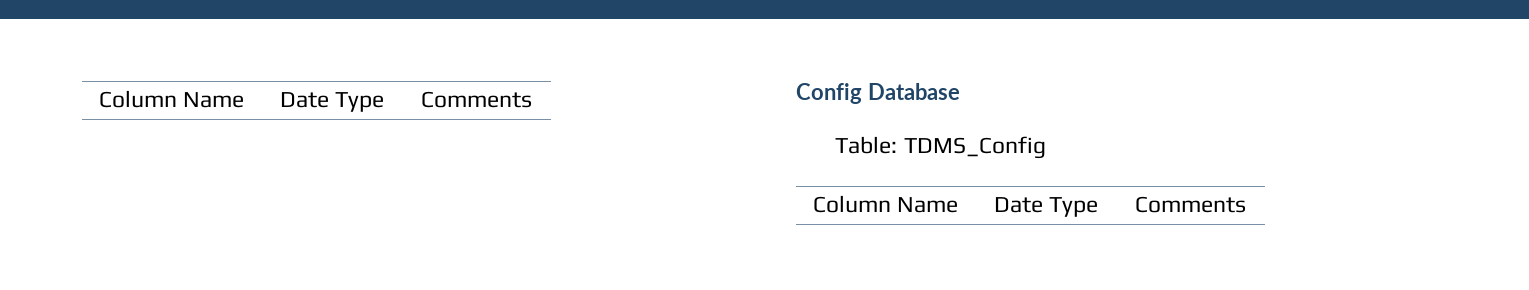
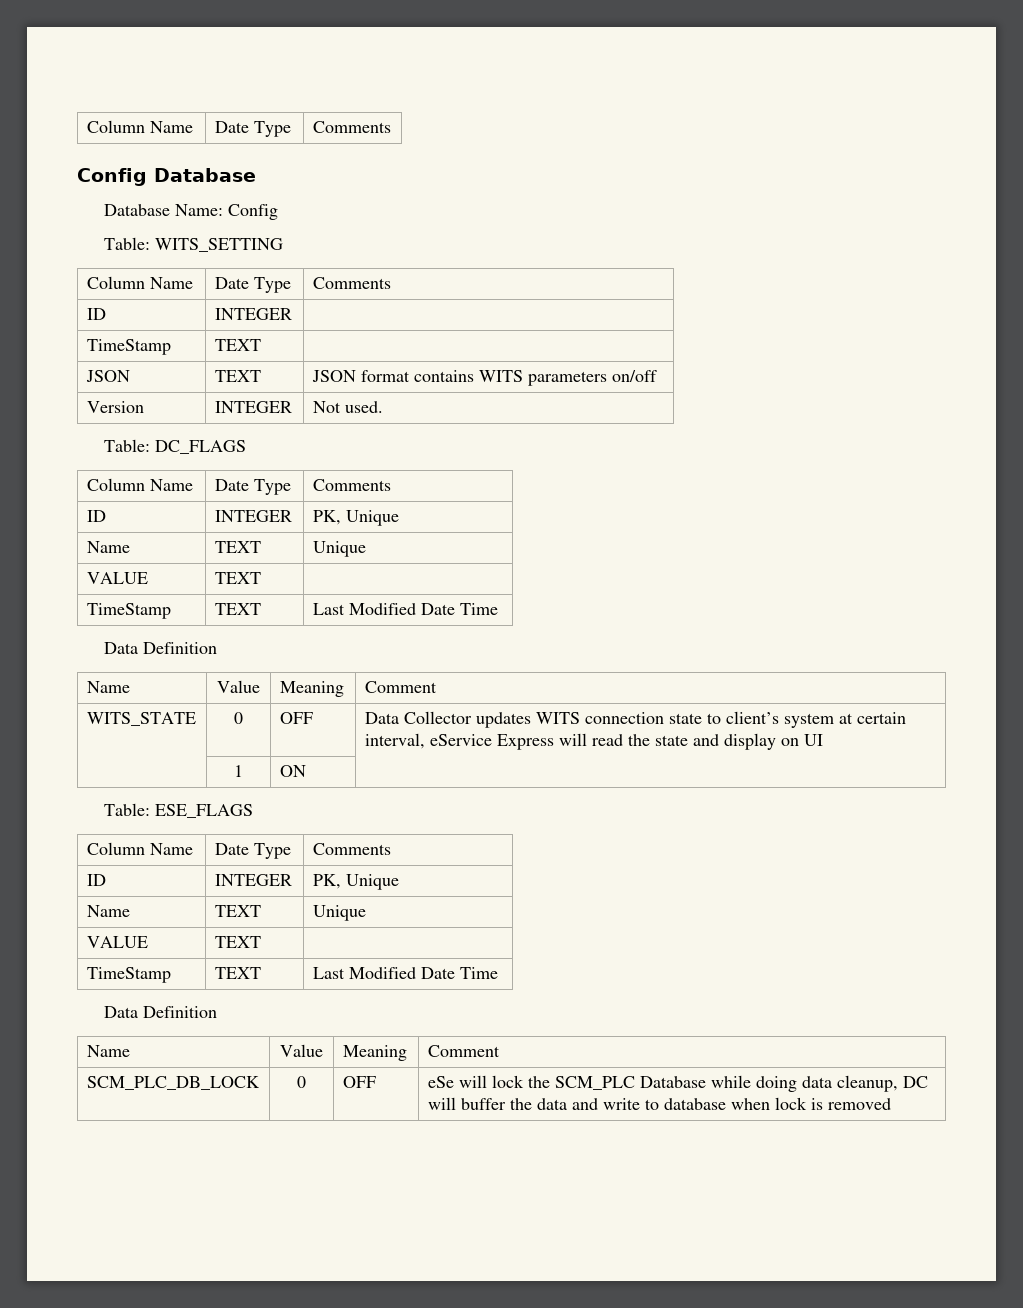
[835,136,1046,159] [812,195,959,213] [993,197,1099,217] [1134,196,1246,213] // Table: TDMS_Config // Column Name | Date Type | Comments -> [104,204,279,220] [104,237,284,252] [86,276,193,289] [214,277,291,293] [312,277,391,289] [86,308,106,320] [214,308,292,320] [86,339,171,355] [214,339,261,351] [85,370,130,382] [214,370,261,382] [311,370,657,386] [86,401,144,413] [214,401,292,413] [312,401,383,413] [104,439,247,454] [86,478,193,491] [214,479,291,495] [312,479,391,491] [86,510,106,522] [214,510,292,522] [312,510,399,526] [86,541,130,553] [214,541,261,553] [312,541,366,557] [86,572,148,584] [214,572,261,584] [86,603,171,619] [214,603,261,615] [312,603,498,615] [104,642,218,654] [86,681,130,693] [217,680,260,693] [279,681,344,697] [364,681,437,693] [86,712,196,726] [234,712,243,724] [279,712,313,724] [364,711,906,728] [364,733,823,750] [234,765,243,777] [279,765,306,777] [104,803,254,818] [86,842,193,855] [214,843,291,859] [312,843,391,855] [86,874,106,886] [214,874,292,886] [312,874,399,890] [86,905,130,917] [214,905,261,917] [312,905,366,921] [86,936,148,948] [214,936,261,948] [86,967,171,983] [214,967,261,979] [312,967,498,979] [104,1006,218,1018] [86,1045,130,1057] [280,1044,323,1057] [342,1045,407,1061] [427,1045,500,1057] [86,1076,260,1090] [297,1076,306,1088] [342,1076,376,1088] [427,1075,928,1092] [427,1097,891,1110] // Database Name: Config // Table: WITS_SETTING // Column Name | Date Type | Comments // ID | INTEGER | // TimeStamp | TEXT | // JSON | TEXT | JSON format contains WITS parameters on/off // Version | INTEGER | Not used. // Table: DC_FLAGS // Column Name | Date Type | Comments // ID | INTEGER | PK, Unique // Name | TEXT | Unique // VALUE | TEXT | // TimeStamp | TEXT | Last Modified Date Time // Data Definition // Name | Value | Meaning | Comment // WITS_STATE | 0 | OFF | Data Collector updates WITS connection state to client’s system at certain interval, eService Express will read the state and display on UI // | 1 | ON | // Table: ESE_FLAGS // Column Name | Date Type | Comments // ID | INTEGER | PK, Unique // Name | TEXT | Unique // VALUE | TEXT | // TimeStamp | TEXT | Last Modified Date Time // Data Definition // Name | Value | Meaning | Comment // SCM_PLC_DB_LOCK | 0 | OFF | eSe will lock the SCM_PLC Database while doing data cleanup, DC will buffer the data and write to database when lock is removed

